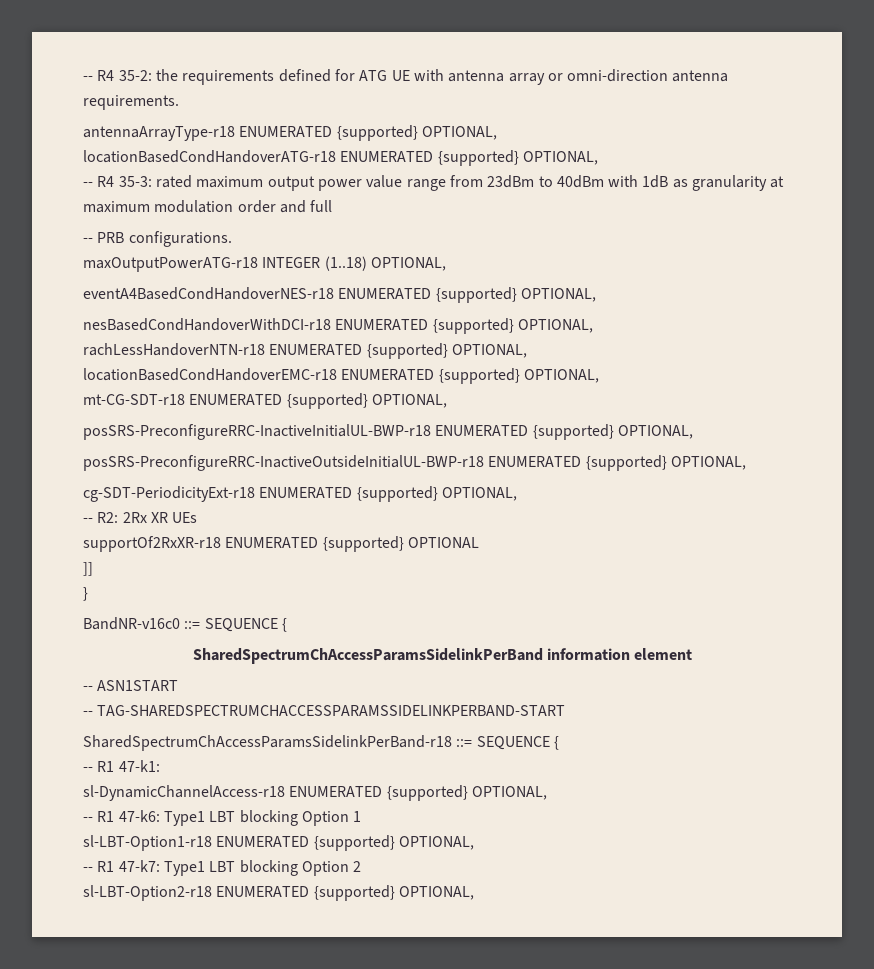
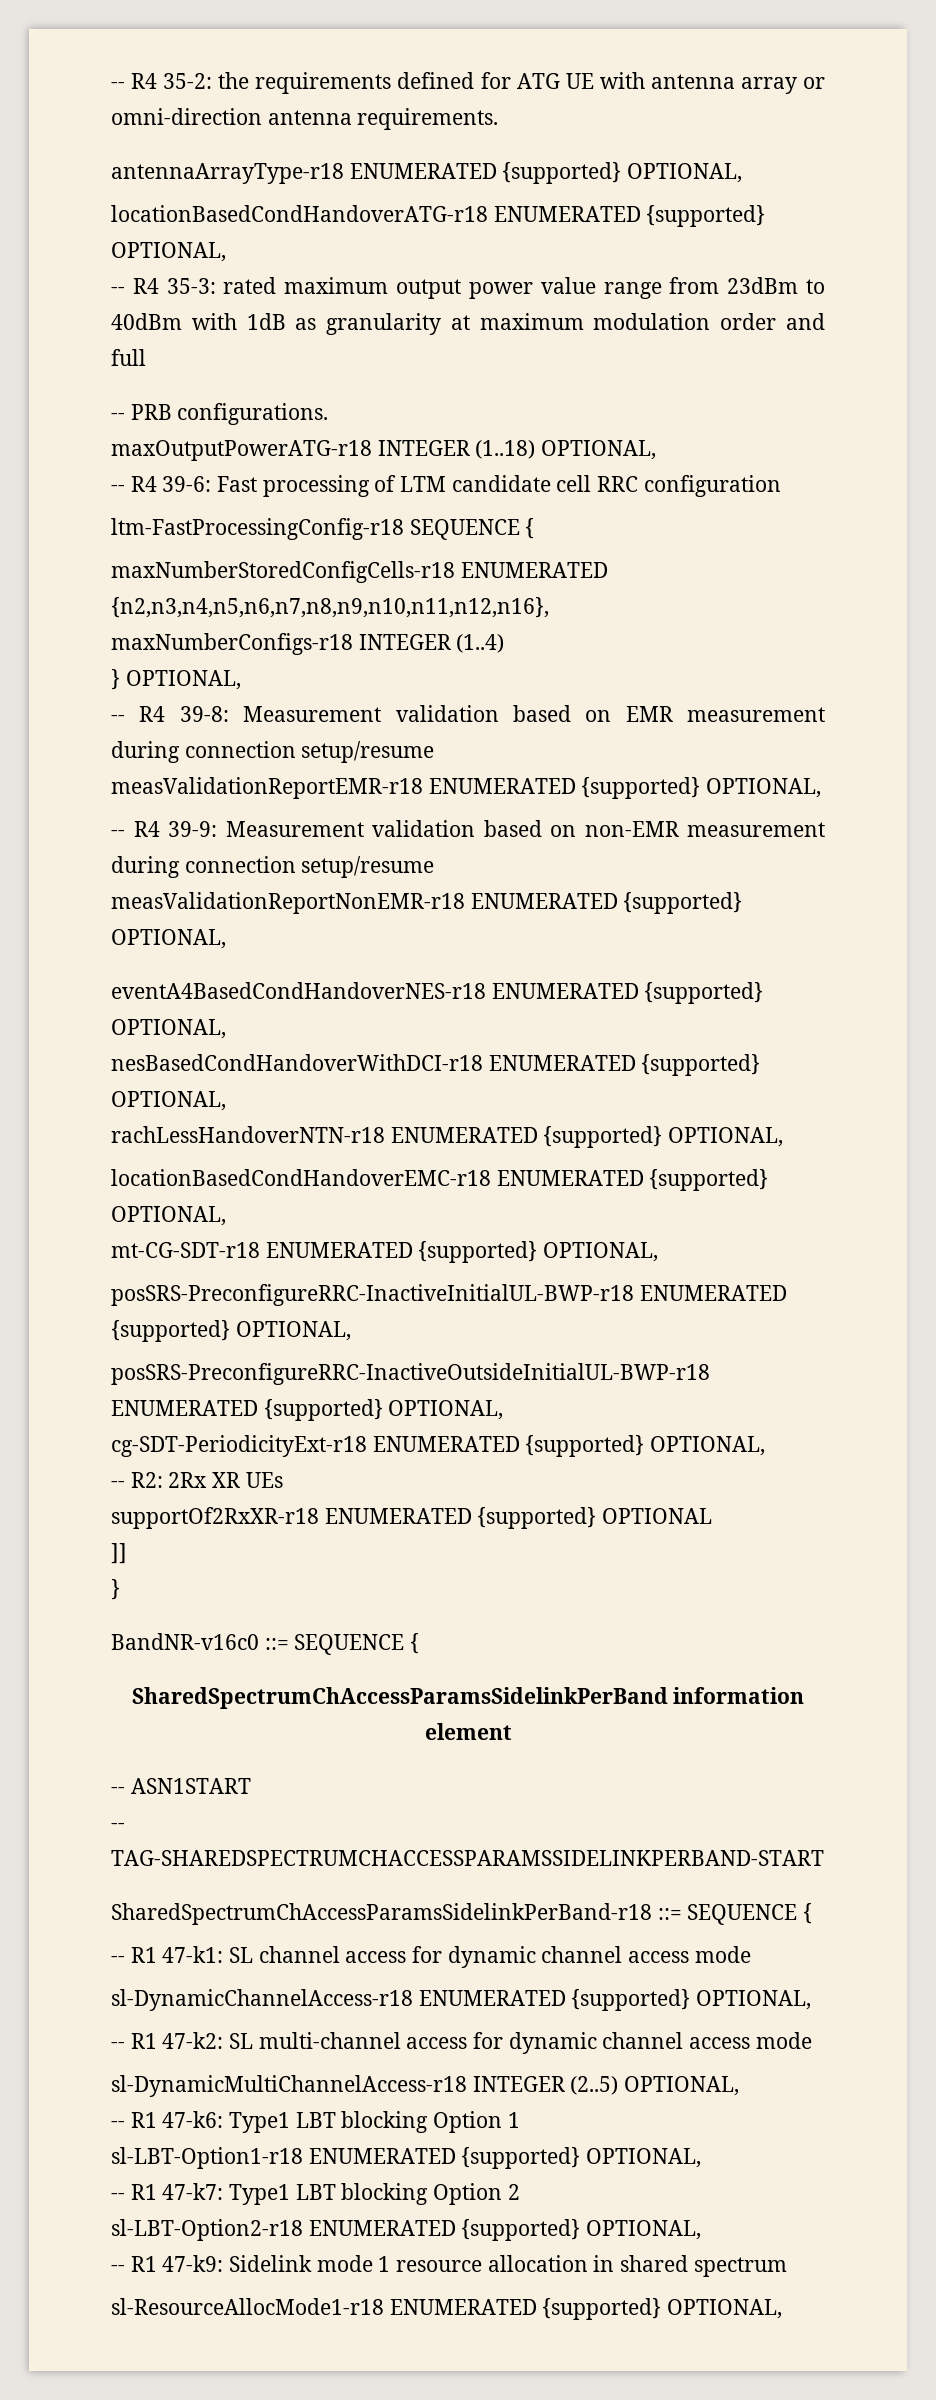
(446, 264) none -> [111,475,781,497] [111,518,535,540] [111,561,608,583] [111,597,549,618] [111,633,505,655] [111,669,241,690] [111,705,825,722] [111,741,435,763] [111,777,822,799] [111,820,825,837] [111,856,435,878] [111,892,743,914] [111,929,226,949] // -- R4 39-6: Fast processing of LTM candidate cell RRC configuration // ltm-FastProcessingConfig-r18 SEQUENCE { // maxNumberStoredConfigCells-r18 ENUMERATED {n2,n3,n4,n5,n6,n7,n8,n9,n10,n11,n12,n16}, // maxNumberConfigs-r18 INTEGER (1..4) // } OPTIONAL, // -- R4 39-8: Measurement validation based on EMR measurement during connection setup/resume // measValidationReportEMR-r18 ENUMERATED {supported} OPTIONAL, // -- R4 39-9: Measurement validation based on non-EMR measurement during connection setup/resume // measValidationReportNonEMR-r18 ENUMERATED {supported} OPTIONAL,
[83,785,468,801] // sl-DynamicChannelAccess-r18 ENUMERATED {supported} -> [229,1946,751,1968] [111,1989,812,2011] [111,2032,812,2054] [111,2075,619,2097] SL channel access for dynamic channel access mode // sl-DynamicChannelAccess-r18 ENUMERATED {supported} OPTIONAL, // -- R1 47-k2: SL multi-channel access for dynamic channel access mode // sl-DynamicMultiChannelAccess-r18 INTEGER (2..5)
(474, 893) none -> [111,2255,787,2277] [111,2298,783,2320] // -- R1 47-k9: Sidelink mode 1 resource allocation in shared spectrum // sl-ResourceAllocMode1-r18 ENUMERATED {supported} OPTIONAL,

